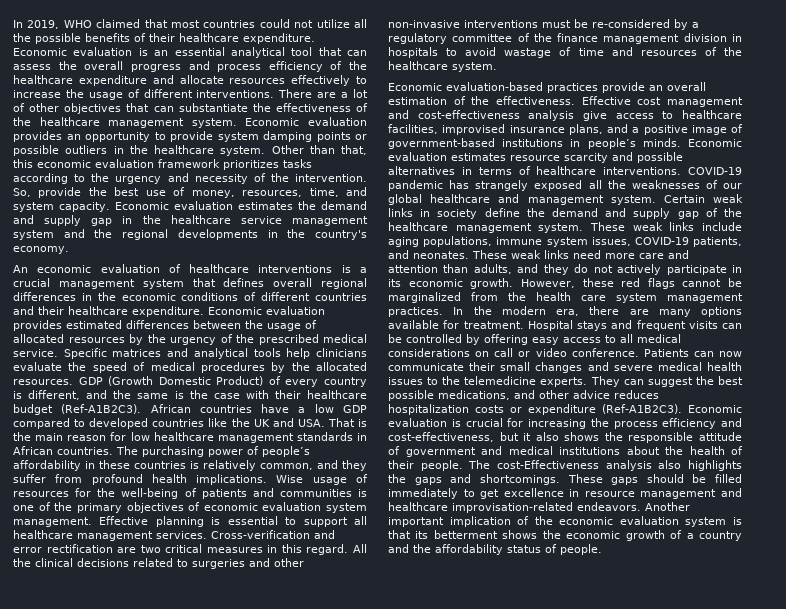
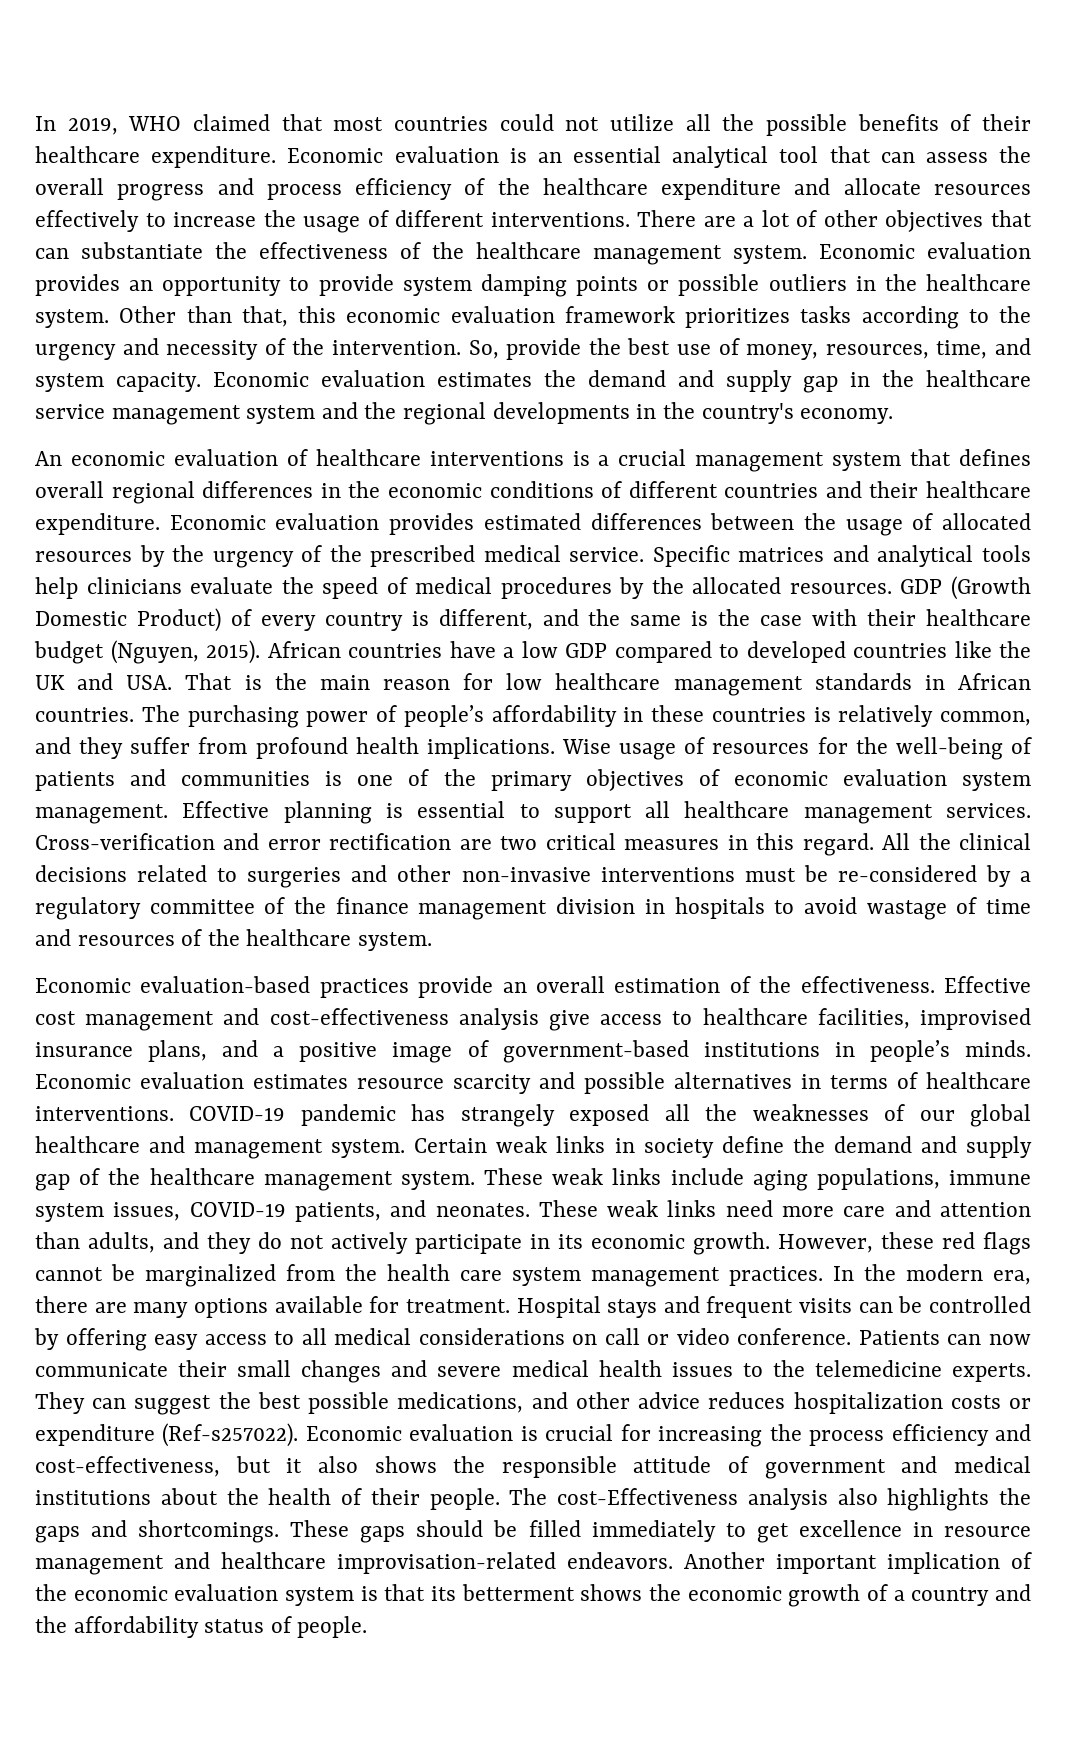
[61,404,142,414] (Ref-A1B2C3). -> [110,640,260,664] (Nguyen, 2015).
[602,404,682,414] (Ref-A1B2C3). -> [162,1423,299,1447] (Ref-s257022).

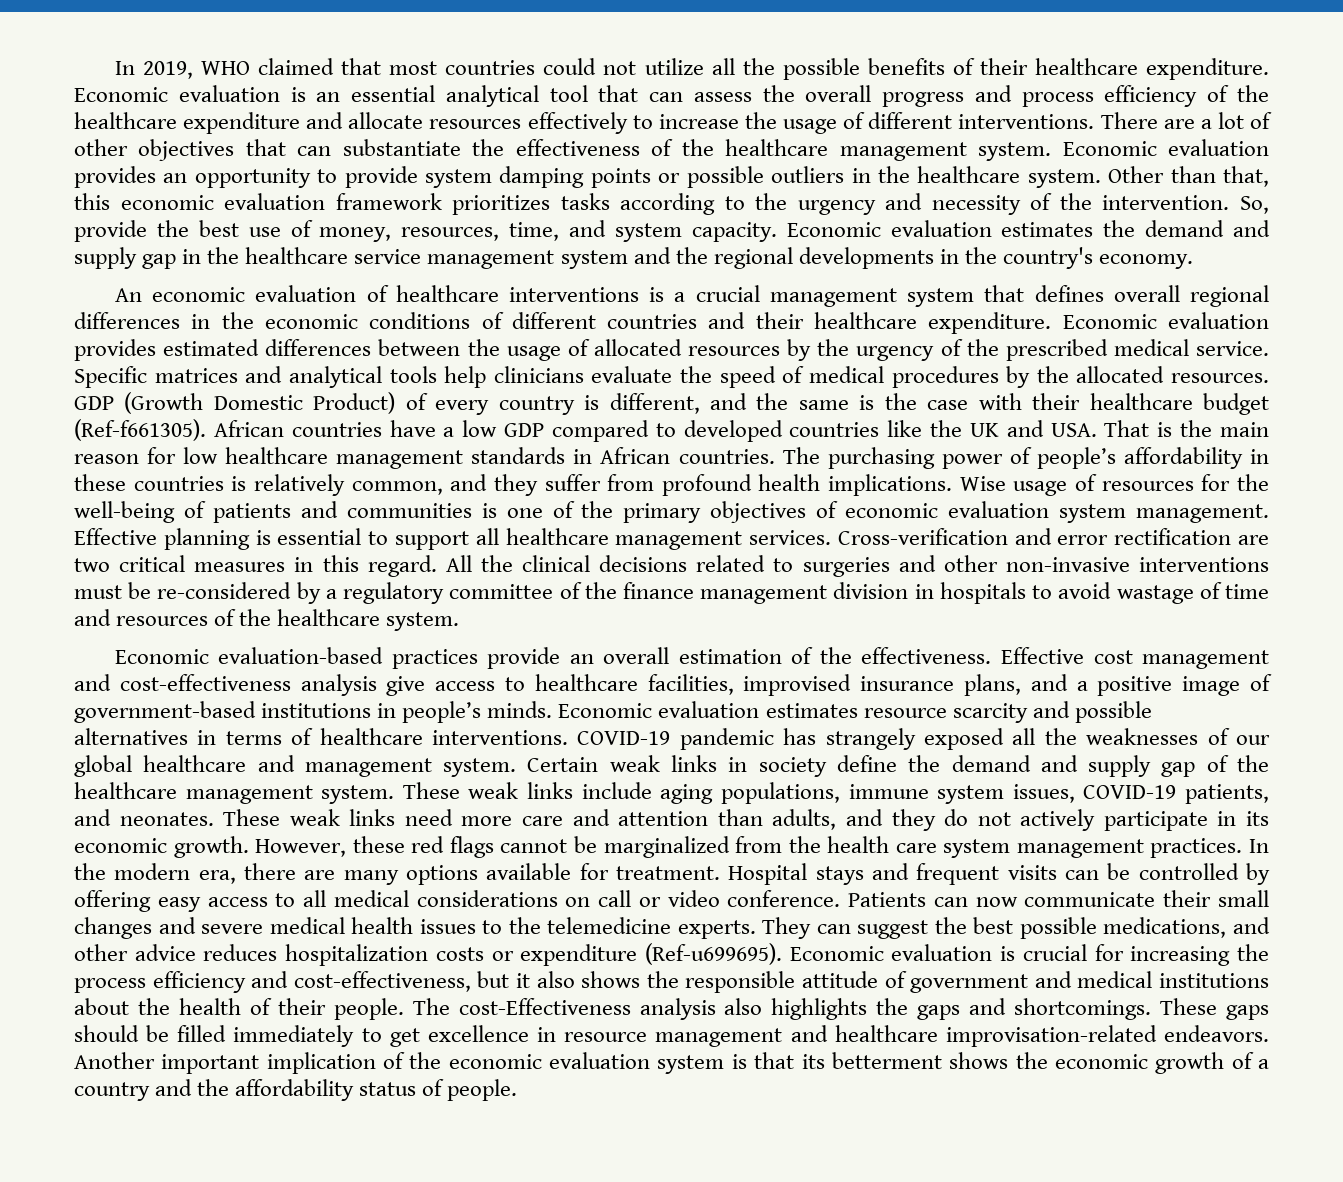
[110,640,260,664] (Nguyen, 2015). -> [74,419,206,441] (Ref-f661305).
[162,1423,299,1447] (Ref-s257022). -> [645,943,782,965] (Ref-u699695).

